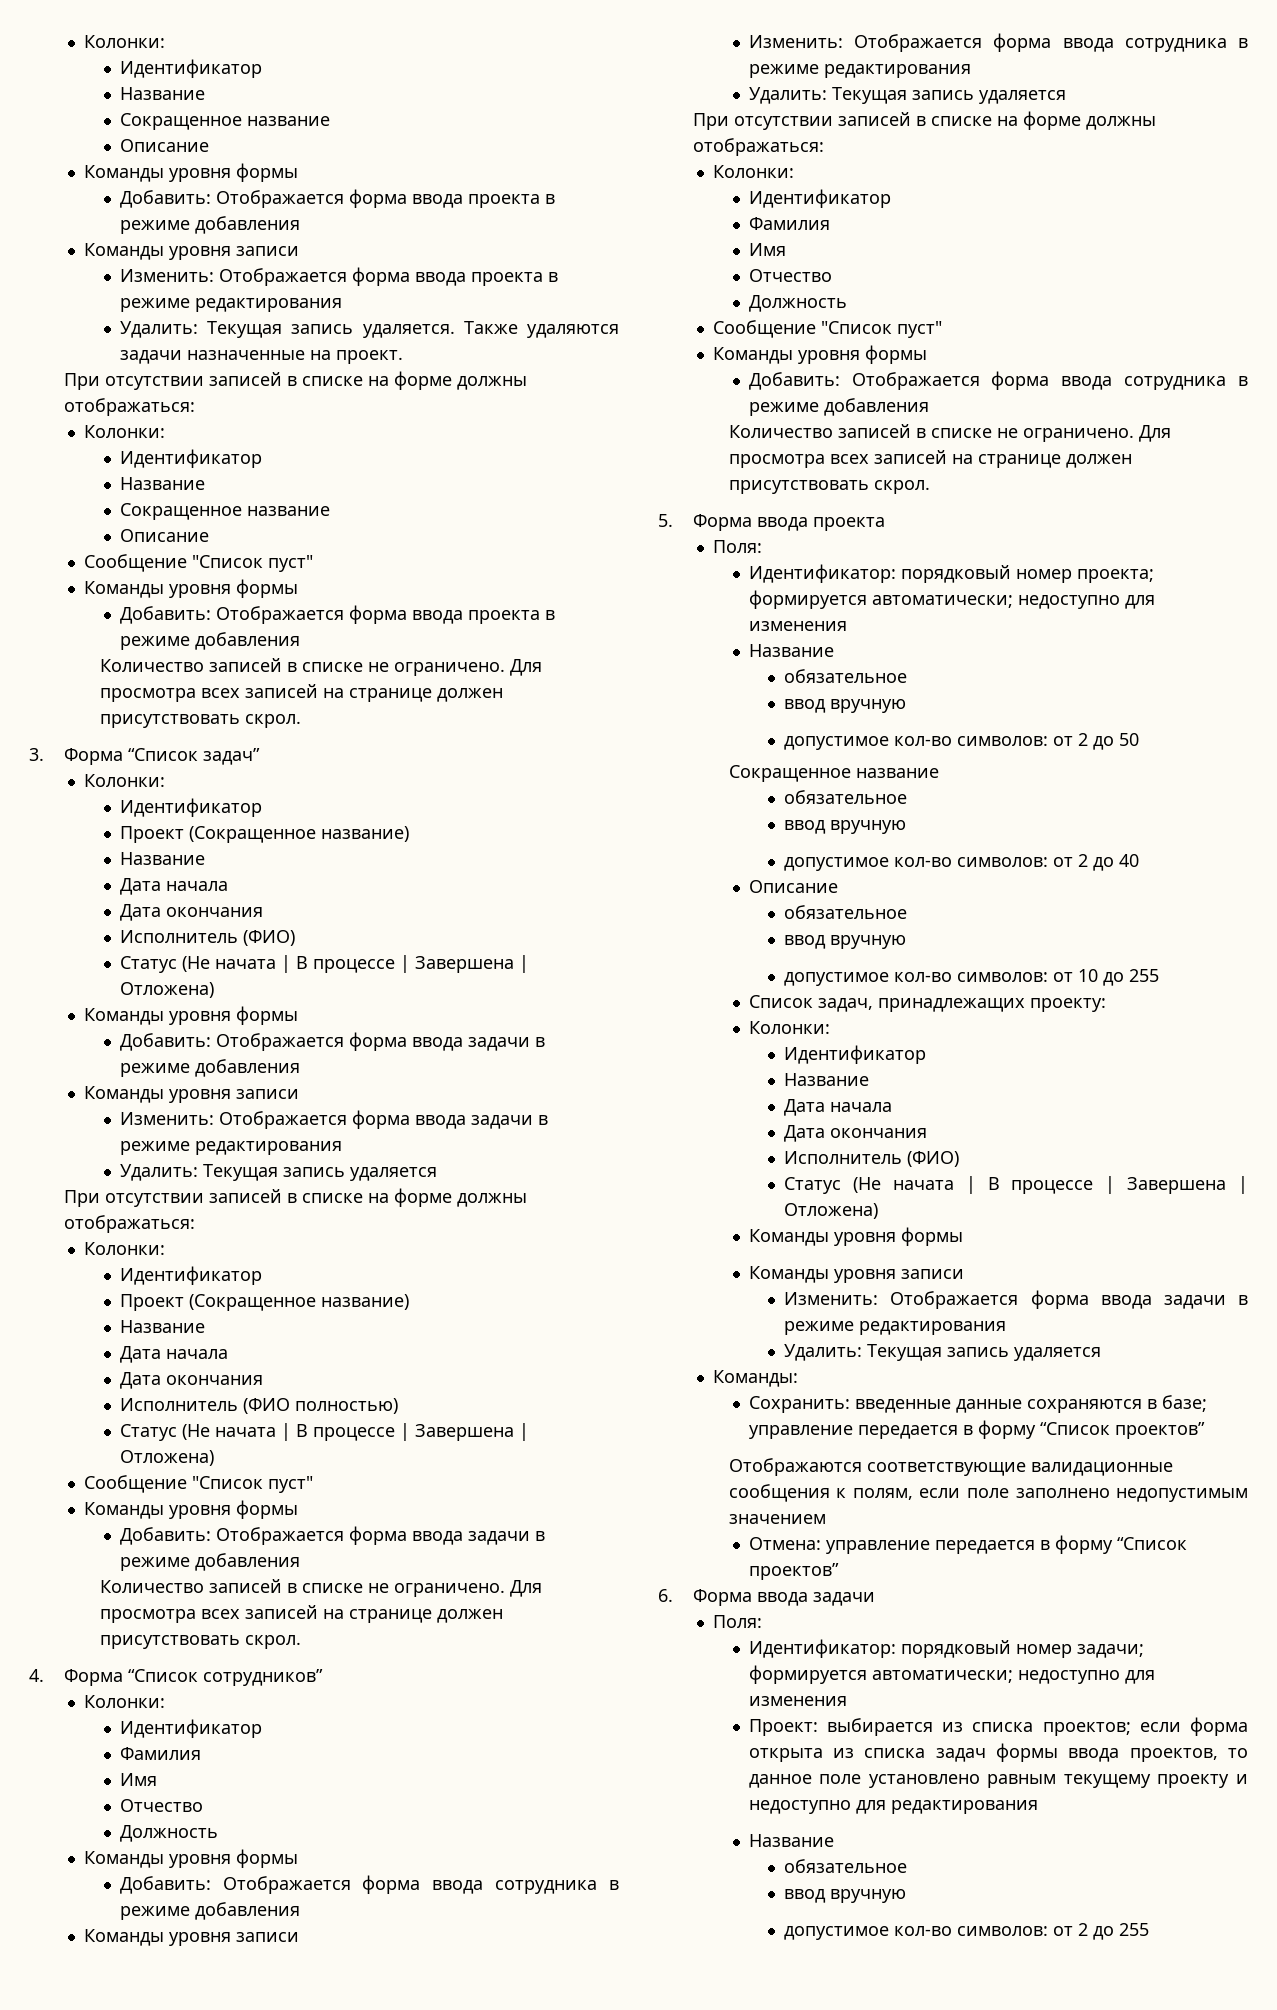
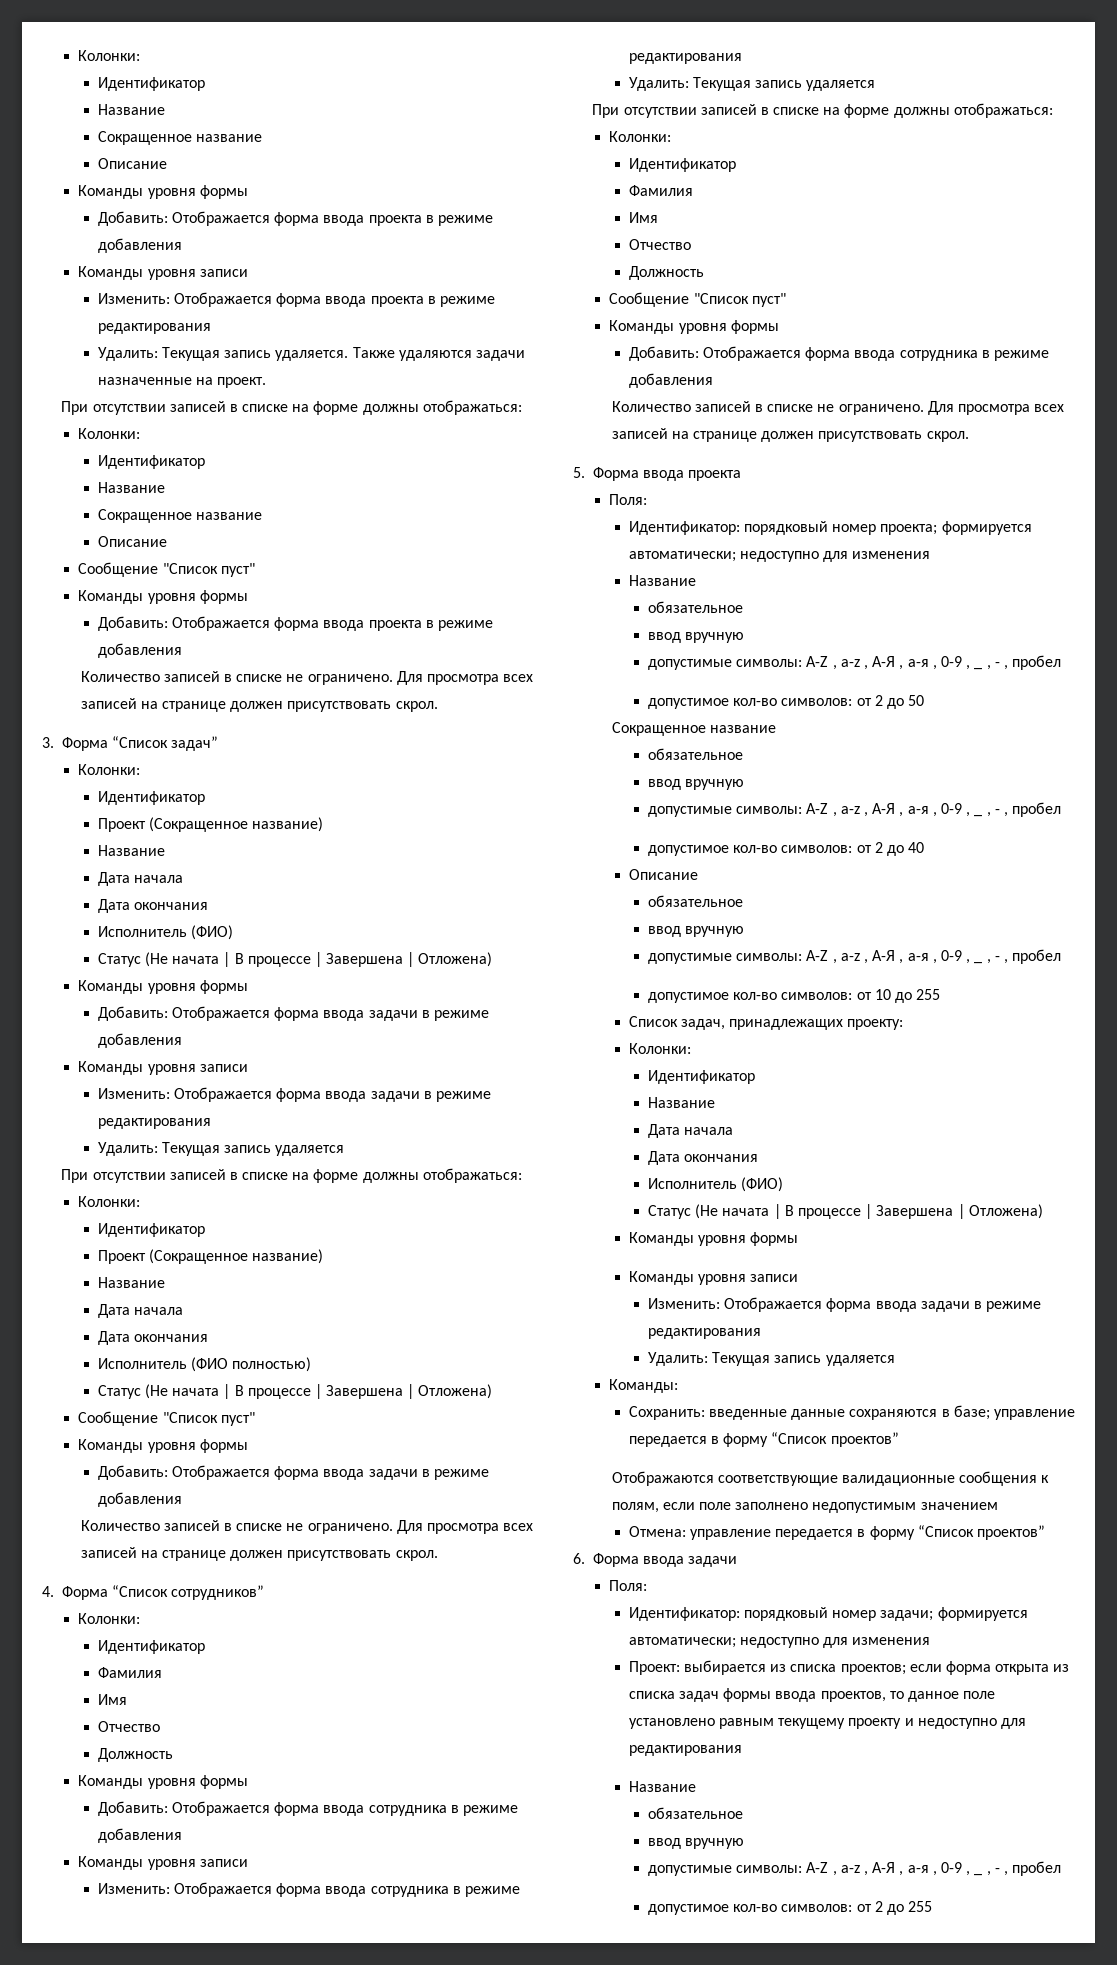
(907, 706) none -> [648,655,1062,670] // допустимые символы: A-Z , a-z , А-Я , а-я , 0-9 , _ , - , пробел
(907, 827) none -> [648,802,1062,817] // допустимые символы: A-Z , a-z , А-Я , а-я , 0-9 , _ , - , пробел
(907, 942) none -> [648,949,1062,964] // допустимые символы: A-Z , a-z , А-Я , а-я , 0-9 , _ , - , пробел
(907, 1896) none -> [648,1861,1062,1876] // допустимые символы: A-Z , a-z , А-Я , а-я , 0-9 , _ , - , пробел

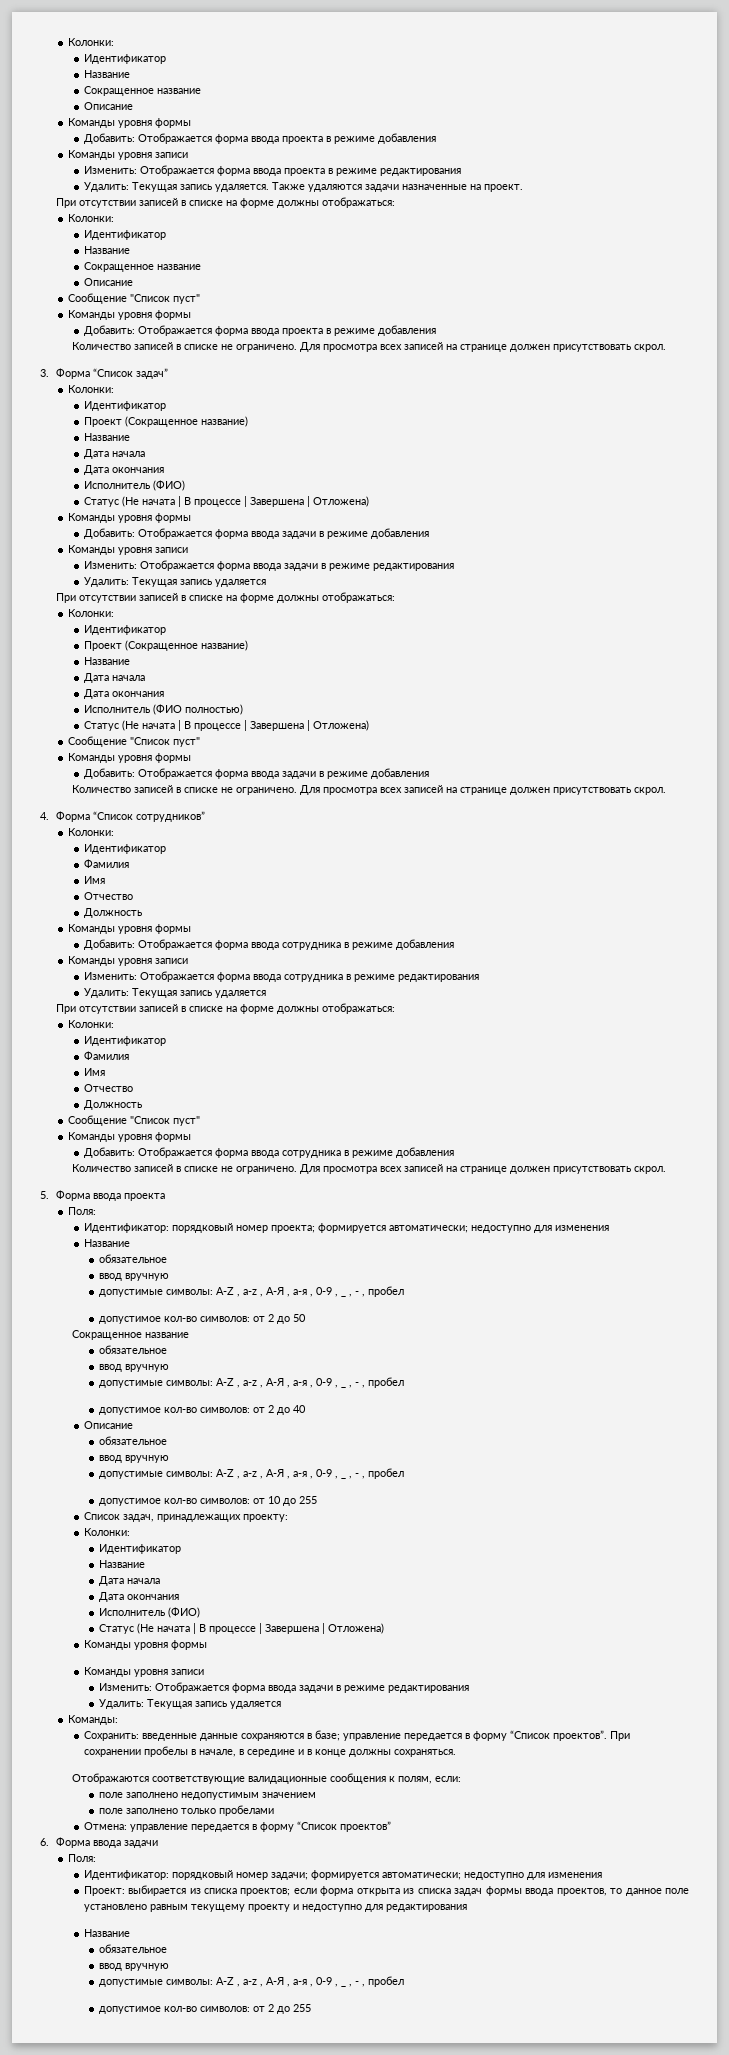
[830,1432,899,1447] проектов” -> [552,1730,630,1741] [83,1746,456,1757] проектов”. При сохранении пробелы в начале, в середине и в конце должны сохраняться.
[662,1502,695,1510] если -> [434,1776,461,1782] если: //
(998, 1506) none -> [99,1805,275,1816] // поле заполнено только пробелами

